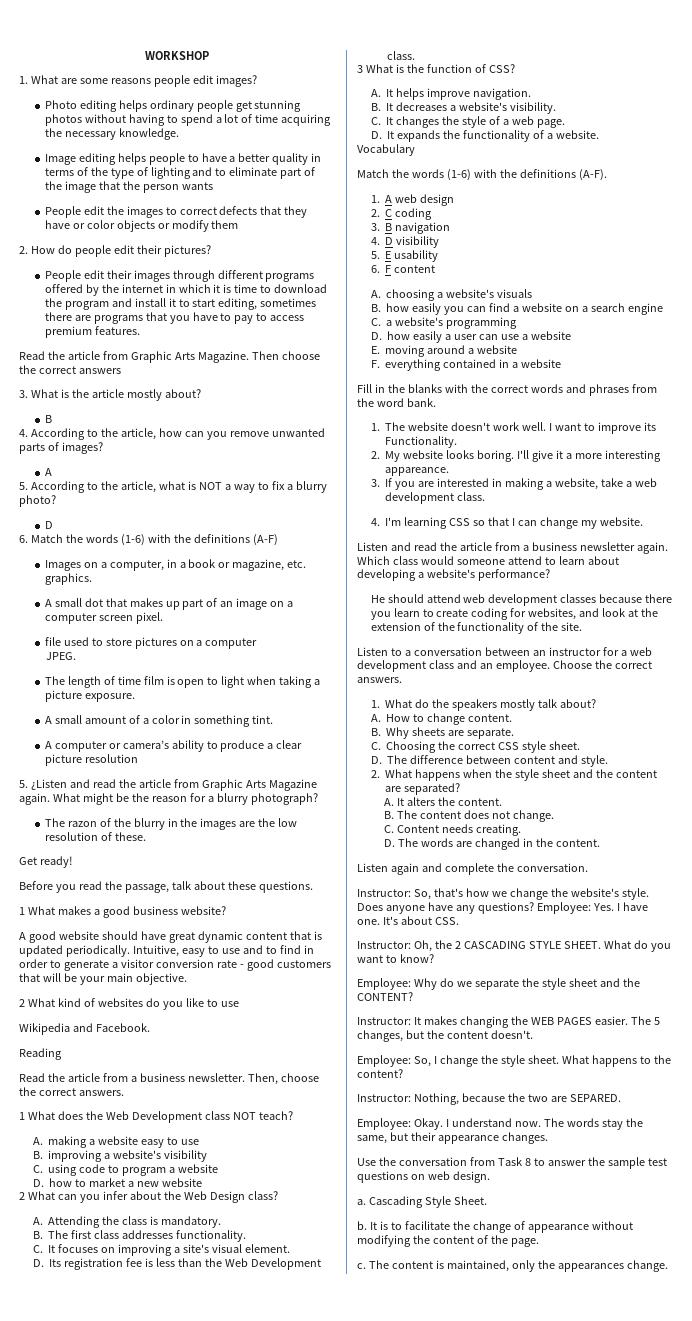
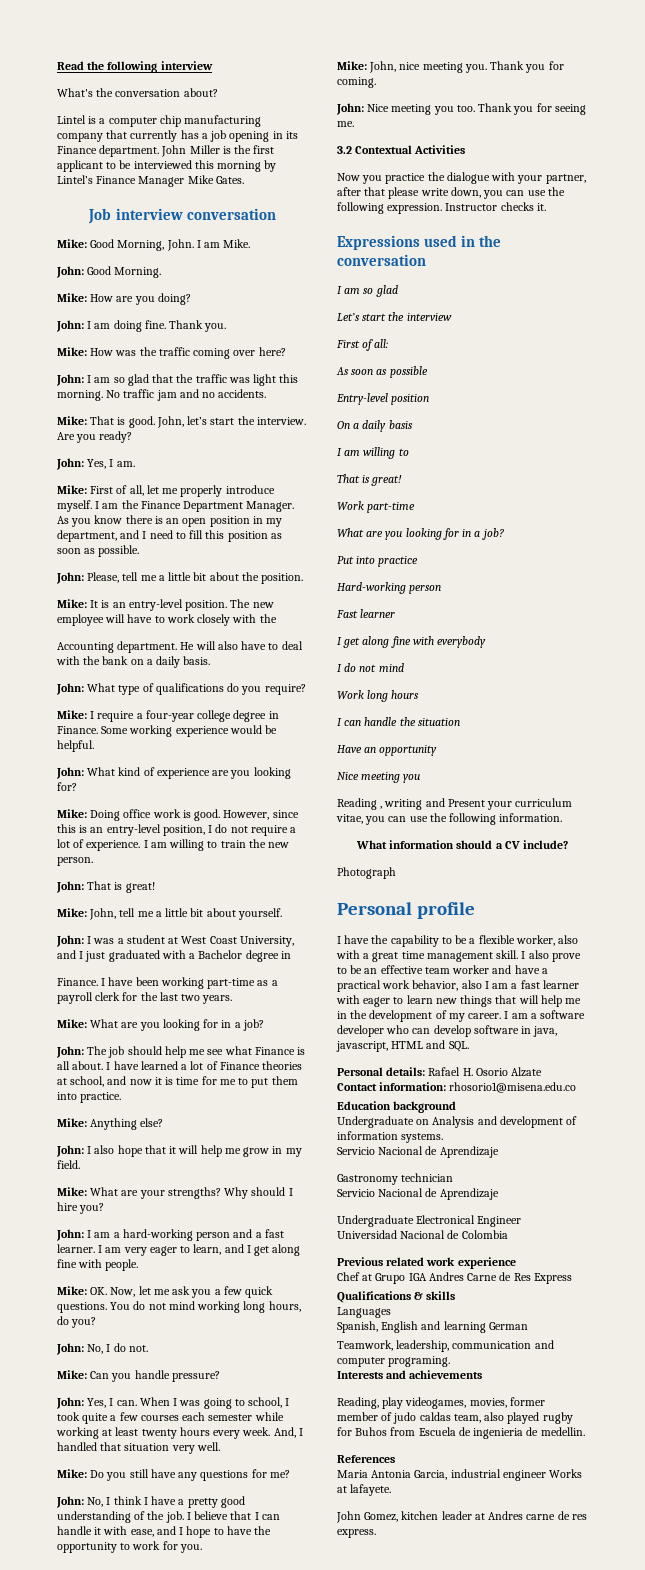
[145,51,209,60] [19,75,257,87] [44,100,302,112] [44,114,332,126] [44,128,179,140] [44,153,322,165] [44,167,316,179] [44,181,213,193] [44,206,308,218] [44,220,239,232] [19,245,211,257] [44,270,315,282] [44,284,328,296] [44,298,317,310] [44,312,305,324] [44,326,140,338] [19,351,320,363] [19,365,121,374] [19,389,201,401] [44,415,52,423] [19,428,325,440] [19,442,103,454] [44,468,52,476] [19,481,327,493] [19,495,56,507] [44,521,53,529] [19,534,278,546] [44,559,307,571] [44,573,92,585] [44,598,294,610] [44,612,163,624] [44,637,258,649] [46,652,77,660] [44,676,321,688] [44,690,135,702] [44,715,274,727] [44,740,303,752] [44,754,138,766] [19,779,317,791] [19,793,318,805] [44,818,298,830] [44,832,146,841] [19,856,73,868] [19,881,313,893] [19,906,226,918] [19,931,322,943] [19,945,314,957] [19,959,331,971] [19,973,187,985] [19,998,239,1010] [19,1023,150,1035] [19,1048,62,1060] [19,1073,319,1085] [19,1087,124,1096] [19,1111,293,1123] [32,1136,199,1148] [32,1150,207,1162] [32,1164,218,1176] [32,1178,202,1187] [19,1191,278,1203] [32,1216,221,1228] [32,1230,246,1242] [32,1244,290,1256] [32,1258,321,1270] [387,51,416,60] [357,64,515,73] [370,88,531,100] [370,102,556,114] [370,116,565,128] [370,130,599,142] [357,144,415,156] [357,169,607,181] [370,194,454,206] [370,208,433,220] [370,222,451,234] [370,236,440,248] [370,250,439,262] [370,265,436,273] [370,289,532,301] [370,303,663,315] [370,317,517,329] [370,331,571,343] [370,345,517,357] [370,359,561,371] [357,384,657,396] [357,398,436,407] [370,422,656,434] [385,436,458,448] [370,450,661,462] [385,467,450,476] [370,478,657,490] [385,492,486,504] [370,517,643,529] [357,542,668,554] [357,556,619,565] [357,569,550,581] [370,594,673,606] [370,608,659,620] [370,622,583,634] [357,647,652,656] [357,660,652,672] [357,677,402,683] [370,699,596,711] [370,713,512,725] [370,727,514,739] [370,741,580,753] [370,755,608,767] [370,769,657,781] [385,783,461,795] [384,797,502,806] [384,810,554,822] [384,824,522,836] [384,838,600,850] [357,863,588,875] [357,888,649,900] [357,902,648,914] [357,916,459,925] [357,940,671,952] [357,954,434,963] [357,978,640,990] [357,992,413,1001] [357,1016,660,1028] [357,1030,533,1042] [357,1055,671,1067] [357,1069,403,1078] [357,1093,621,1105] [357,1118,643,1130] [357,1132,548,1144] [357,1157,667,1169] [357,1171,490,1183] [357,1196,487,1208] [357,1221,633,1233] [357,1235,539,1247] [357,1260,668,1272] WORKSHOP // 1. What are some reasons people edit images? // Photo editing helps ordinary people get stunning photos without having to spend a lot of time acquiring the necessary knowledge. // Image editing helps people to have a better quality in terms of the type of lighting and to eliminate part of the image that the person wants // People edit the images to correct defects that they have or color objects or modify them // 2. How do people edit their pictures? // People edit their images through different programs offered by the internet in which it is time to download the program and install it to start editing, sometimes there are programs that you have to pay to access premium features. // Read the article from Graphic Arts Magazine. Then choose the correct answers // 3. What is the article mostly about? // B // 4. According to the article, how can you remove unwanted parts of images? // A // 5. According to the article, what is NOT a way to fix a blurry photo? // D // 6. Match the words (1-6) with the definitions (A-F) // Images on a computer, in a book or magazine, etc. graphics. // A small dot that makes up part of an image on a computer screen pixel. // file used to store pictures on a computer // JPEG. // The length of time film is open to light when taking a picture exposure. // A small amount of a color in something tint. // A computer or camera’s ability to produce a clear picture resolution // 5. ¿Listen and read the article from Graphic Arts Magazine again. What might be the reason for a blurry photograph? // The razon of the blurry in the images are the low resolution of these. // Get ready! // Before you read the passage, talk about these questions. // 1 What makes a good business website? // A good website should have great dynamic content that is updated periodically. Intuitive, easy to use and to find in order to generate a visitor conversion rate - good customers that will be your main objective. // 2 What kind of websites do you like to use // Wikipedia and Facebook. // Reading // Read the article from a business newsletter. Then, choose the correct answers. // 1 What does the Web Development class NOT teach? // A. making a website easy to use // B. improving a website's visibility // C. using code to program a website // D. how to market a new website // 2 What can you infer about the Web Design class? // A. Attending the class is mandatory. // B. The first class addresses functionality. // C. It focuses on improving a site's visual element. // D. Its registration fee is less than the Web Development class. // 3 What is the function of CSS? // A. It helps improve navigation. // B. It decreases a website's visibility. // C. It changes the style of a web page. // D. It expands the functionality of a website. // Vocabulary // Match the words (1-6) with the definitions (A-F). // 1. A web design // 2. C coding // 3. B navigation // 4. D visibility // 5. E usability // 6. F content // A. choosing a website's visuals // B. how easily you can find a website on a search engine // C. a website's programming // D. how easily a user can use a website // E. moving around a website // F. everything contained in a website // Fill in the blanks with the correct words and phrases from the word bank. // 1. The website doesn't work well. I want to improve its Functionality. // 2. My website looks boring. I'll give it a more interesting appareance. // 3. If you are interested in making a website, take a web development class. // 4. I'm learning CSS so that I can change my website. // Listen and read the article from a business newsletter again. Which class would someone attend to learn about developing a website's performance? // He should attend web development classes because there you learn to create coding for websites, and look at the extension of the functionality of the site. // Listen to a conversation between an instructor for a web development class and an employee. Choose the correct answers. // 1. What do the speakers mostly talk about? // A. How to change content. // B. Why sheets are separate. // C. Choosing the correct CSS style sheet. // D. The difference between content and style. // 2. What happens when the style sheet and the content are separated? // A. It alters the content. // B. The content does not change. // C. Content needs creating. // D. The words are changed in the content. // Listen again and complete the conversation. // Instructor: So, that's how we change the website's style. Does anyone have any questions? Employee: Yes. I have one. It's about CSS. // Instructor: Oh, the 2 CASCADING STYLE SHEET. What do you want to know? // Employee: Why do we separate the style sheet and the CONTENT? // Instructor: It makes changing the WEB PAGES easier. The 5 changes, but the content doesn't. // Employee: So, I change the style sheet. What happens to the content? // Instructor: Nothing, because the two are SEPARED. // Employee: Okay. I understand now. The words stay the same, but their appearance changes. // Use the conversation from Task 8 to answer the sample test questions on web design. // a. Cascading Style Sheet. // b. It is to facilitate the change of appearance without modifying the content of the page. // c. The content is maintained, only the appearances change. -> [57,61,213,73] [57,88,218,97] [57,115,262,127] [57,130,298,142] [57,145,275,157] [57,160,277,172] [57,175,244,187] [88,208,276,224] [57,239,251,251] [56,266,162,278] [57,293,191,305] [56,320,227,332] [57,347,286,359] [56,374,299,386] [57,389,267,401] [57,416,306,428] [57,431,133,443] [56,458,135,470] [57,485,275,497] [57,500,295,512] [57,515,283,527] [57,530,282,542] [57,545,140,557] [56,572,304,584] [57,599,274,611] [57,614,277,626] [57,641,303,653] [56,656,211,668] [56,683,306,695] [57,710,279,722] [57,725,278,737] [57,740,94,752] [56,767,291,779] [57,782,77,791] [57,809,299,821] [57,824,297,836] [57,839,290,851] [57,857,93,866] [56,881,155,893] [57,908,282,920] [56,935,294,947] [57,950,291,962] [57,977,278,989] [57,992,233,1004] [57,1019,264,1031] [56,1046,306,1058] [57,1061,303,1070] [57,1076,298,1088] [57,1092,122,1103] [57,1118,164,1130] [56,1145,302,1157] [57,1160,80,1169] [57,1187,293,1199] [57,1202,105,1214] [56,1229,284,1241] [57,1244,301,1256] [57,1259,139,1271] [57,1286,274,1298] [57,1301,301,1313] [57,1316,97,1328] [56,1343,148,1355] [57,1370,220,1382] [56,1397,290,1409] [57,1412,284,1424] [56,1427,303,1439] [57,1442,220,1454] [57,1469,290,1481] [56,1496,245,1508] [57,1511,280,1523] [57,1526,272,1538] [57,1541,202,1553] [337,61,564,73] [337,77,376,88] [336,103,586,115] [337,121,354,127] [337,145,466,154] [337,172,586,184] [337,187,565,199] [337,202,546,214] [337,235,502,250] [337,254,426,266] [337,285,398,297] [337,312,452,321] [336,339,389,351] [336,366,428,378] [336,393,430,405] [337,420,413,432] [337,447,409,459] [337,474,403,486] [337,501,416,513] [337,528,504,540] [337,556,419,567] [337,582,442,594] [336,609,396,618] [337,636,487,648] [337,663,404,672] [337,690,420,702] [337,717,460,726] [337,745,438,756] [337,772,421,783] [337,798,573,810] [336,813,563,825] [355,840,569,849] [337,867,396,879] [337,902,476,919] [337,935,579,947] [336,950,581,962] [337,965,548,974] [337,980,579,992] [336,995,582,1007] [337,1010,586,1022] [337,1025,558,1037] [336,1040,469,1052] [337,1067,543,1077] [337,1082,577,1093] [337,1101,457,1113] [337,1116,578,1128] [337,1131,444,1143] [337,1146,499,1158] [337,1173,454,1185] [337,1188,499,1200] [337,1215,522,1227] [337,1230,508,1239] [337,1257,516,1269] [337,1272,572,1284] [337,1291,456,1303] [337,1307,391,1318] [337,1321,528,1333] [337,1340,554,1352] [337,1356,451,1367] [337,1370,483,1379] [337,1397,545,1409] [337,1412,573,1424] [337,1427,585,1439] [337,1455,395,1463] [337,1469,583,1481] [337,1484,392,1496] [336,1511,587,1523] [337,1529,376,1538] Read the following interview // What's the conversation about? // Lintel is a computer chip manufacturing company that currently has a job opening in its Finance department. John Miller is the first applicant to be interviewed this morning by Lintel’s Finance Manager Mike Gates. // Job interview conversation // Mike: Good Morning, John. I am Mike. // John: Good Morning. // Mike: How are you doing? // John: I am doing fine. Thank you. // Mike: How was the traffic coming over here? // John: I am so glad that the traffic was light this morning. No traffic jam and no accidents. // Mike: That is good. John, let’s start the interview. Are you ready? // John: Yes, I am. // Mike: First of all, let me properly introduce myself. I am the Finance Department Manager. As you know there is an open position in my department, and I need to fill this position as soon as possible. // John: Please, tell me a little bit about the position. // Mike: It is an entry-level position. The new employee will have to work closely with the // Accounting department. He will also have to deal with the bank on a daily basis. // John: What type of qualifications do you require? // Mike: I require a four-year college degree in Finance. Some working experience would be helpful. // John: What kind of experience are you looking for? // Mike: Doing office work is good. However, since this is an entry-level position, I do not require a lot of experience. I am willing to train the new person. // John: That is great! // Mike: John, tell me a little bit about yourself. // John: I was a student at West Coast University, and I just graduated with a Bachelor degree in // Finance. I have been working part-time as a payroll clerk for the last two years. // Mike: What are you looking for in a job? // John: The job should help me see what Finance is all about. I have learned a lot of Finance theories at school, and now it is time for me to put them into practice. // Mike: Anything else? // John: I also hope that it will help me grow in my field. // Mike: What are your strengths? Why should I hire you? // John: I am a hard-working person and a fast learner. I am very eager to learn, and I get along fine with people. // Mike: OK. Now, let me ask you a few quick questions. You do not mind working long hours, do you? // John: No, I do not. // Mike: Can you handle pressure? // John: Yes, I can. When I was going to school, I took quite a few courses each semester while working at least twenty hours every week. And, I handled that situation very well. // Mike: Do you still have any questions for me? // John: No, I think I have a pretty good understanding of the job. I believe that I can handle it with ease, and I hope to have the opportunity to work for you. // Mike: John, nice meeting you. Thank you for coming. // John: Nice meeting you too. Thank you for seeing me. // 3.2 Contextual Activities // Now you practice the dialogue with your partner, after that please write down, you can use the following expression. Instructor checks it. // Expressions used in the conversation // I am so glad // Let’s start the interview // First of all: // As soon as possible // Entry-level position // On a daily basis // I am willing to // That is great! // Work part-time // What are you looking for in a job? // Put into practice // Hard-working person // Fast learner // I get along fine with everybody // I do not mind // Work long hours // I can handle the situation // Have an opportunity // Nice meeting you // Reading , writing and Present your curriculum vitae, you can use the following information. // What information should a CV include? // Photograph // Personal profile // I have the capability to be a flexible worker, also with a great time management skill. I also prove to be an effective team worker and have a practical work behavior, also I am a fast learner with eager to learn new things that will help me in the development of my career. I am a software developer who can develop software in java, javascript, HTML and SQL. // Personal details: Rafael H. Osorio Alzate // Contact information: rhosorio1@misena.edu.co // Education background // Undergraduate on Analysis and development of information systems. // Servicio Nacional de Aprendizaje // Gastronomy technician // Servicio Nacional de Aprendizaje // Undergraduate Electronical Engineer // Universidad Nacional de Colombia // Previous related work experience // Chef at Grupo IGA Andres Carne de Res Express // Qualifications & skills // Languages // Spanish, English and learning German // Teamwork, leadership, communication and computer programing. // Interests and achievements // Reading, play videogames, movies, former member of judo caldas team, also played rugby for Buhos from Escuela de ingenieria de medellin. // References // Maria Antonia Garcia, industrial engineer Works at lafayete. // John Gomez, kitchen leader at Andres carne de res express.

